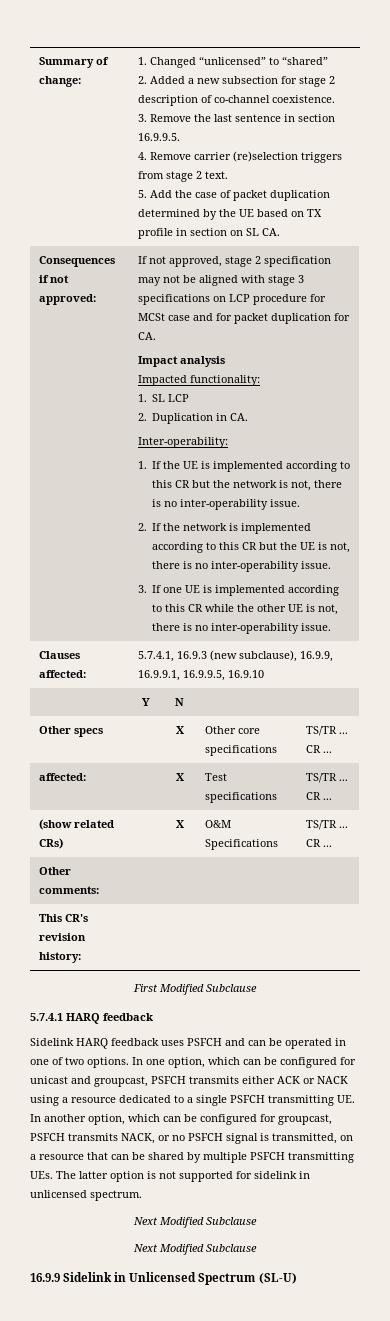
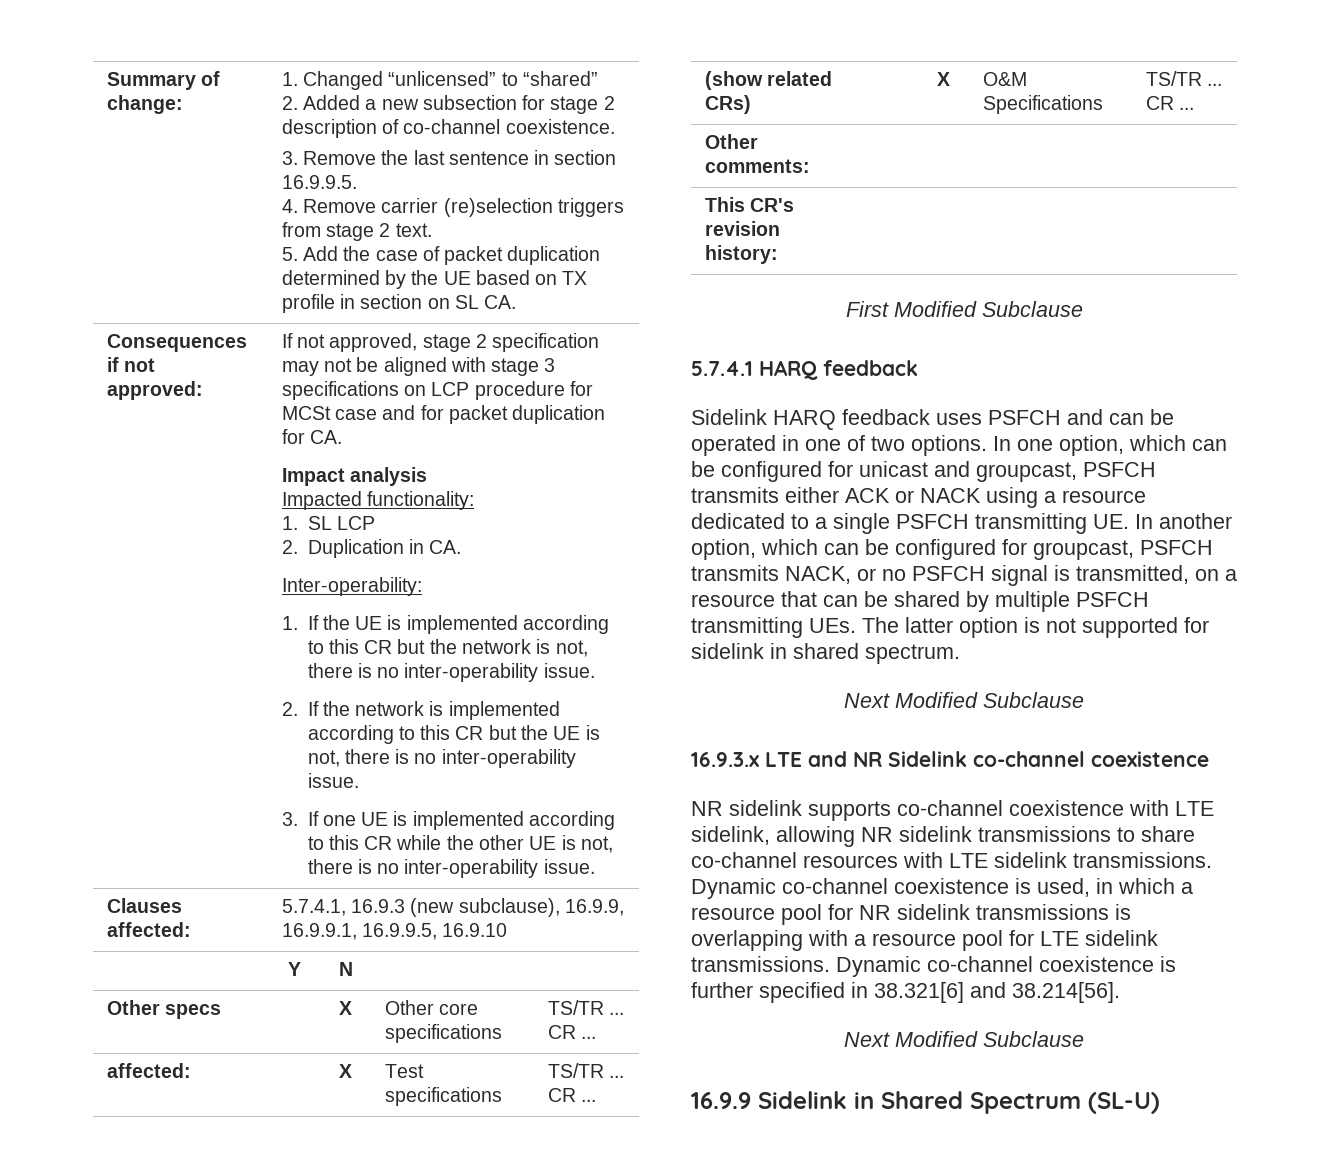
[30,1190,87,1198] unlicensed -> [793,643,859,659] shared
(257, 1221) none -> [691,751,1209,767] [691,800,1214,821] [691,826,1195,847] [691,852,1212,868] [691,878,1193,899] [691,904,1131,925] [691,930,1158,951] [691,956,1176,977] [691,982,1120,1003] // 16.9.3.x LTE and NR Sidelink co-channel coexistence // NR sidelink supports co-channel coexistence with LTE sidelink, allowing NR sidelink transmissions to share co-channel resources with LTE sidelink transmissions. Dynamic co-channel coexistence is used, in which a resource pool for NR sidelink transmissions is overlapping with a resource pool for LTE sidelink transmissions. Dynamic co-channel coexistence is further specified in 38.321[6] and 38.214[56].
[129,1272,197,1282] Unlicensed -> [881,1091,963,1109] Shared

